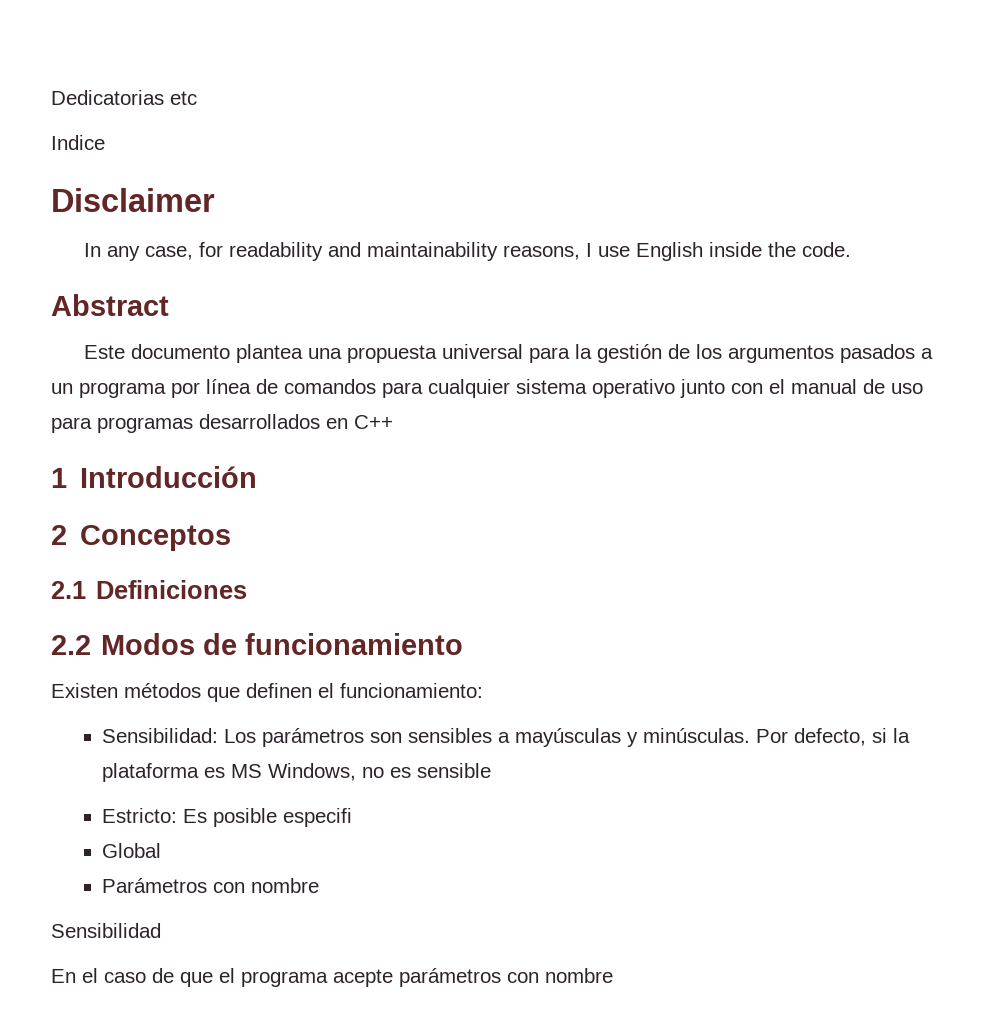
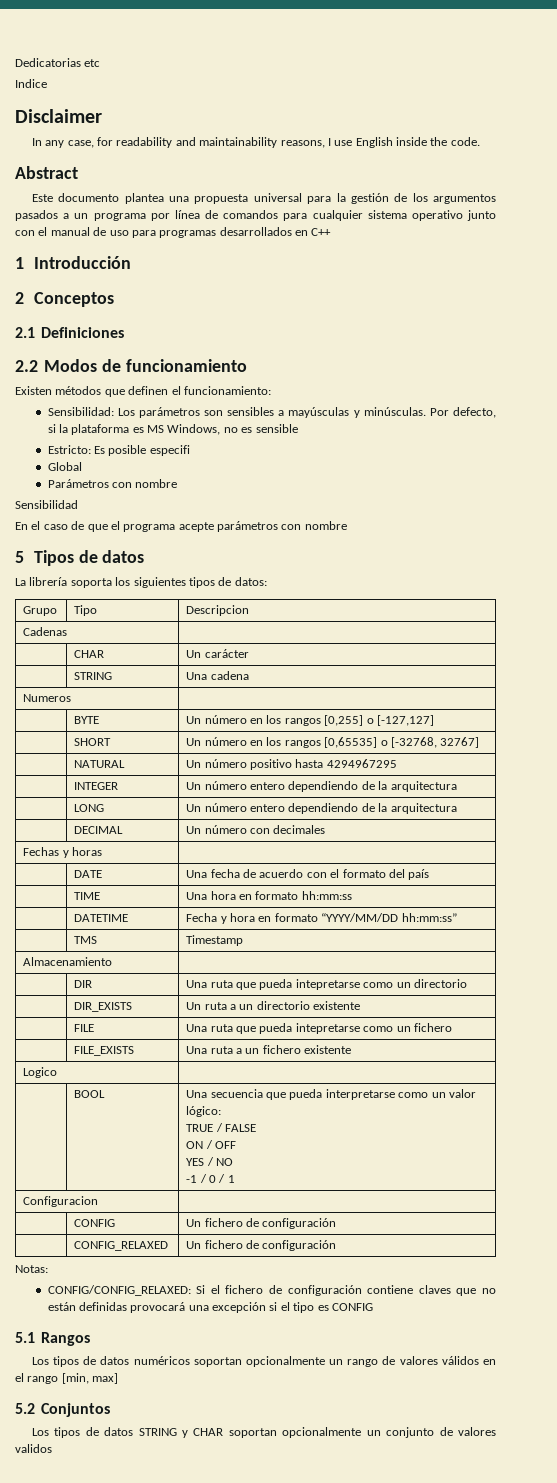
(613, 975) none -> [15,550,145,566] [15,577,267,588] [23,606,58,616] [74,605,98,616] [186,605,250,616] [23,627,68,636] [74,650,105,658] [186,649,249,658] [74,672,113,680] [186,671,249,680] [23,694,72,702] [74,716,100,724] [186,715,434,726] [74,738,112,746] [186,737,480,748] [74,760,126,768] [186,759,397,770] [74,782,119,790] [186,781,457,792] [74,804,105,812] [186,803,457,814] [74,826,124,834] [186,825,326,834] [23,847,103,858] [74,870,103,878] [186,869,430,880] [74,892,101,900] [186,891,352,900] [74,914,129,922] [186,913,457,924] [74,936,98,944] [186,935,244,946] [23,957,113,966] [74,980,93,988] [186,979,467,990] [74,1002,133,1012] [186,1001,361,1010] [74,1024,95,1032] [186,1023,452,1034] [74,1046,135,1056] [186,1045,352,1054] [23,1067,58,1078] [74,1090,106,1098] [186,1089,476,1100] [186,1106,222,1117] [186,1123,257,1132] [186,1140,237,1149] [186,1157,234,1166] [186,1174,235,1183] [23,1196,99,1207] [74,1219,116,1227] [186,1218,337,1229] [74,1241,169,1251] [186,1240,337,1251] [15,1265,48,1273] [47,1285,497,1296] [47,1302,373,1313] [15,1332,91,1346] [31,1356,496,1367] [15,1373,119,1384] [15,1403,111,1417] [31,1427,496,1438] [15,1444,52,1453] // 5 Tipos de datos // La librería soporta los siguientes tipos de datos: // Grupo | Tipo | Descripcion // Cadenas | // | CHAR | Un carácter // | STRING | Una cadena // Numeros | // | BYTE | Un número en los rangos [0,255] o [-127,127] // | SHORT | Un número en los rangos [0,65535] o [-32768, 32767] // | NATURAL | Un número positivo hasta 4294967295 // | INTEGER | Un número entero dependiendo de la arquitectura // | LONG | Un número entero dependiendo de la arquitectura // | DECIMAL | Un número con decimales // Fechas y horas | // | DATE | Una fecha de acuerdo con el formato del país // | TIME | Una hora en formato hh:mm:ss // | DATETIME | Fecha y hora en formato “YYYY/MM/DD hh:mm:ss” // | TMS | Timestamp // Almacenamiento | // | DIR | Una ruta que pueda intepretarse como un directorio // | DIR_EXISTS | Un ruta a un directorio existente // | FILE | Una ruta que pueda intepretarse como un fichero // | FILE_EXISTS | Una ruta a un fichero existente // Logico | // | BOOL | Una secuencia que pueda interpretarse como un valor lógico: // TRUE / FALSE // ON / OFF // YES / NO // -1 / 0 / 1 // Configuracion | // | CONFIG | Un fichero de configuración // | CONFIG_RELAXED | Un fichero de configuración // Notas: // CONFIG/CONFIG_RELAXED: Si el fichero de configuración contiene claves que no están definidas provocará una excepción si el tipo es CONFIG // 5.1 Rangos // Los tipos de datos numéricos soportan opcionalmente un rango de valores válidos en el rango [min, max] // 5.2 Conjuntos // Los tipos de datos STRING y CHAR soportan opcionalmente un conjunto de valores validos

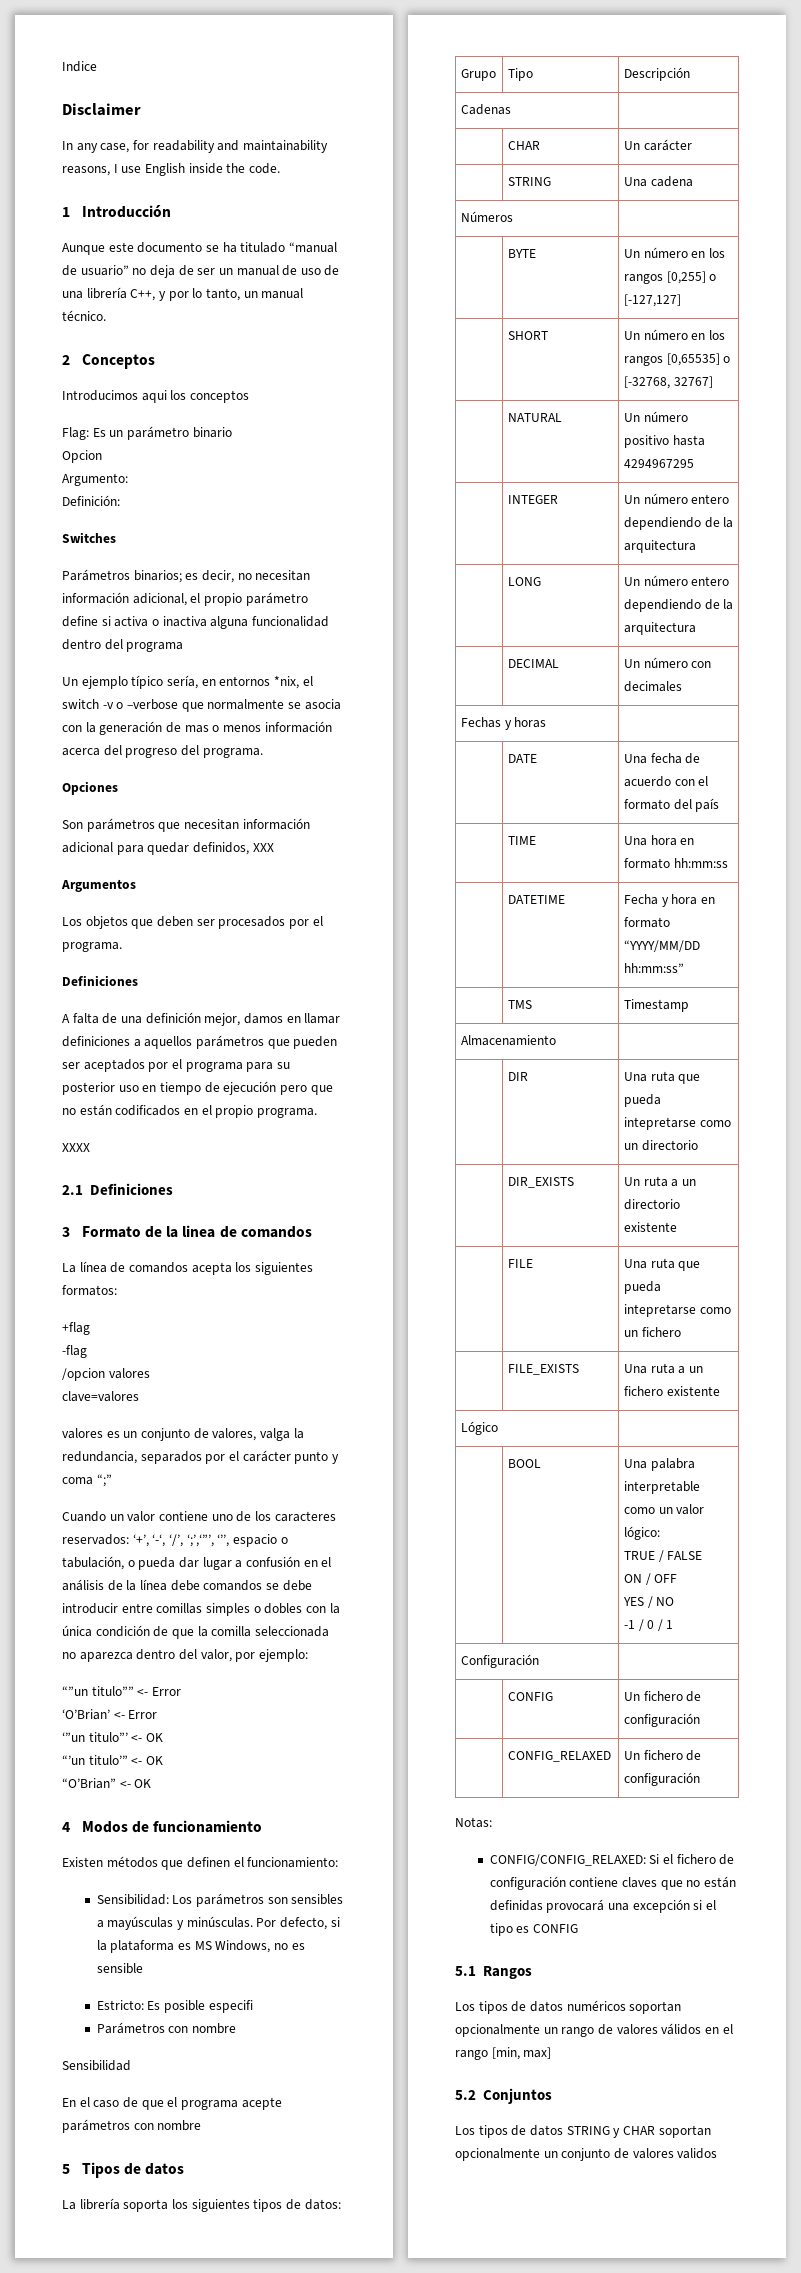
[15,58,101,67] Dedicatorias etc // -> (62, 66) none
[15,166,78,179] [31,193,496,204] [15,210,497,221] [15,227,332,238] [15,256,131,269] [15,292,114,307] [15,327,125,338] [15,360,38,372] Abstract // Este documento plantea una propuesta universal para la gestión de los argumentos pasados a un programa por línea de comandos para cualquier sistema operativo junto con el manual de uso para programas desarrollados en C++ // 1 Introducción // 2 Conceptos // 2.1 Definiciones // 2.2 -> [62,205,171,218] [62,242,337,255] [62,265,340,278] [62,287,304,301] [62,310,106,321] [62,354,155,369] [62,390,249,403] [62,426,232,440] [62,450,102,463] [62,473,128,486] [62,495,120,506] [62,532,116,543] [62,569,311,583] [62,592,308,606] [62,616,329,629] [62,639,184,652] [62,675,313,689] [62,699,341,712] [62,721,332,735] [62,745,263,758] [62,781,118,795] [62,818,310,832] [62,842,274,855] [61,879,136,892] [62,916,323,929] [62,942,122,952] [62,975,138,986] [62,1012,341,1026] [62,1035,338,1049] [62,1059,290,1072] [62,1081,333,1095] [62,1104,317,1118] [62,1143,90,1152] [62,1183,173,1195] [62,1225,312,1238] [62,1261,313,1275] [62,1285,117,1296] [62,1322,90,1335] [62,1345,87,1358] [62,1368,150,1381] [62,1391,139,1402] [62,1428,304,1441] [62,1450,339,1464] [62,1474,112,1487] [62,1511,336,1522] [62,1534,288,1547] [62,1556,332,1570] [62,1579,312,1591] [62,1603,340,1616] [62,1625,329,1639] [62,1649,308,1662] [62,1686,181,1696] [62,1709,158,1720] [62,1732,163,1742] [62,1755,163,1765] [62,1778,152,1789] [62,1822,70,1832] 1 Introducción // Aunque este documento se ha titulado “manual de usuario” no deja de ser un manual de uso de una librería C++, y por lo tanto, un manual técnico. // 2 Conceptos // Introducimos aqui los conceptos // Flag: Es un parámetro binario // Opcion // Argumento: // Definición: // Switches // Parámetros binarios; es decir, no necesitan información adicional, el propio parámetro define si activa o inactiva alguna funcionalidad dentro del programa // Un ejemplo típico sería, en entornos *nix, el switch -v o –verbose que normalmente se asocia con la generación de mas o menos información acerca del progreso del programa. // Opciones // Son parámetros que necesitan información adicional para quedar definidos, XXX // Argumentos // Los objetos que deben ser procesados por el programa. // Definiciones // A falta de una definición mejor, damos en llamar definiciones a aquellos parámetros que pueden ser aceptados por el programa para su posterior uso en tiempo de ejecución pero que no están codificados en el propio programa. // XXXX // 2.1 Definiciones // 3 Formato de la linea de comandos // La línea de comandos acepta los siguientes formatos: // +flag // -flag // /opcion valores // clave=valores // valores es un conjunto de valores, valga la redundancia, separados por el carácter punto y coma “;” // Cuando un valor contiene uno de los caracteres reservados: ‘+’, ‘-‘, ‘/’, ‘;’,‘”’, ‘’’, espacio o tabulación, o pueda dar lugar a confusión en el análisis de la línea debe comandos se debe introducir entre comillas simples o dobles con la única condición de que la comilla seleccionada no aparezca dentro del valor, por ejemplo: // “”un titulo”” <- Error // ‘O’Brian’ <- Error // ‘”un titulo”’ <- OK // “’un titulo’” <- OK // “O’Brian” <- OK // 4
[47,462,82,471] // Global -> (253, 2006) none
[186,605,250,616] Descripcion -> [623,67,690,81] Descripción
[23,694,72,702] Numeros -> [460,211,513,222] Números
[23,1067,58,1078] Logico -> [460,1421,498,1435] Lógico
[210,1089,395,1100] secuencia que pueda interpretarse -> [650,1458,695,1471] [623,1481,700,1494] palabra interpretable
[23,1196,99,1207] Configuracion -> [460,1654,539,1668] Configuración

